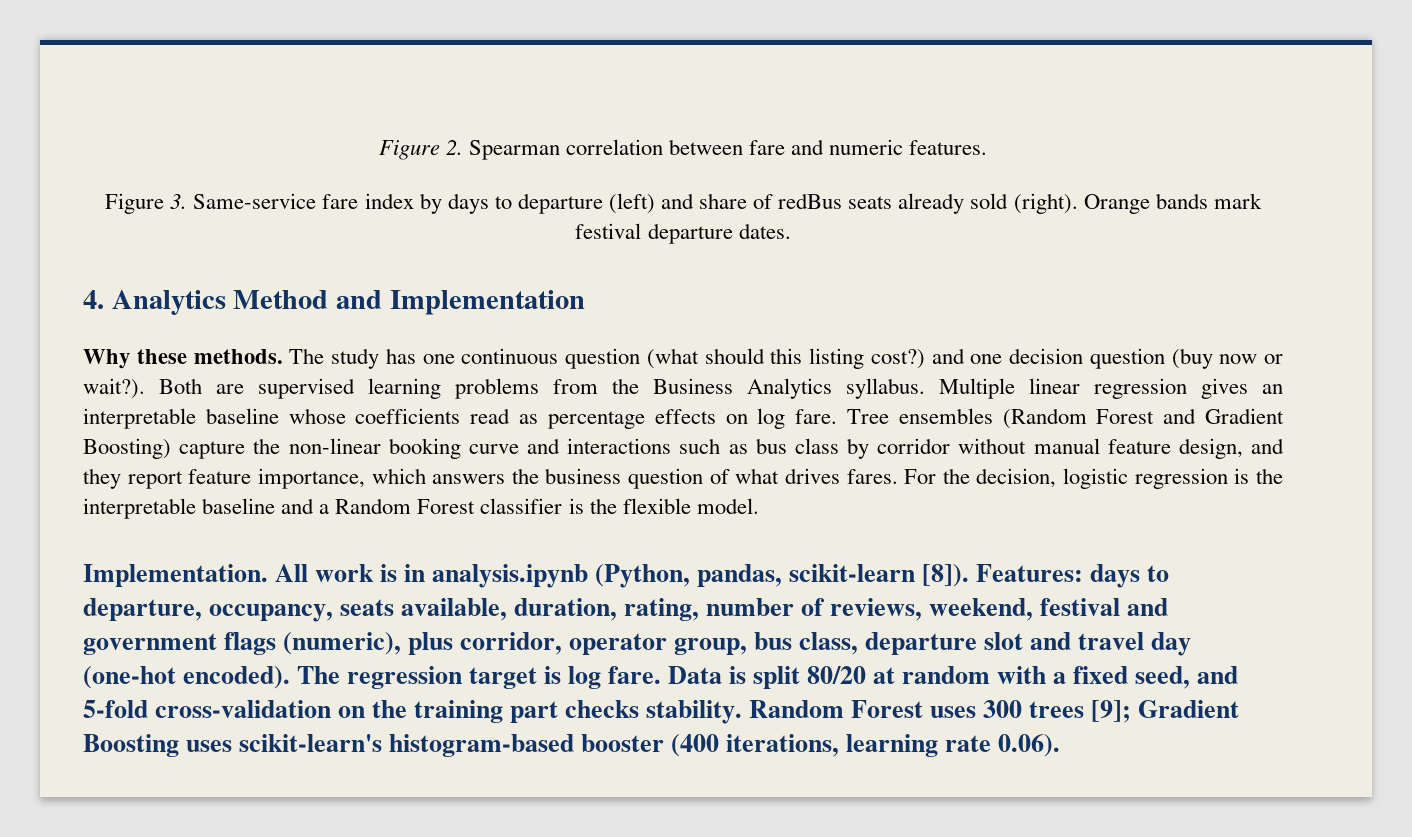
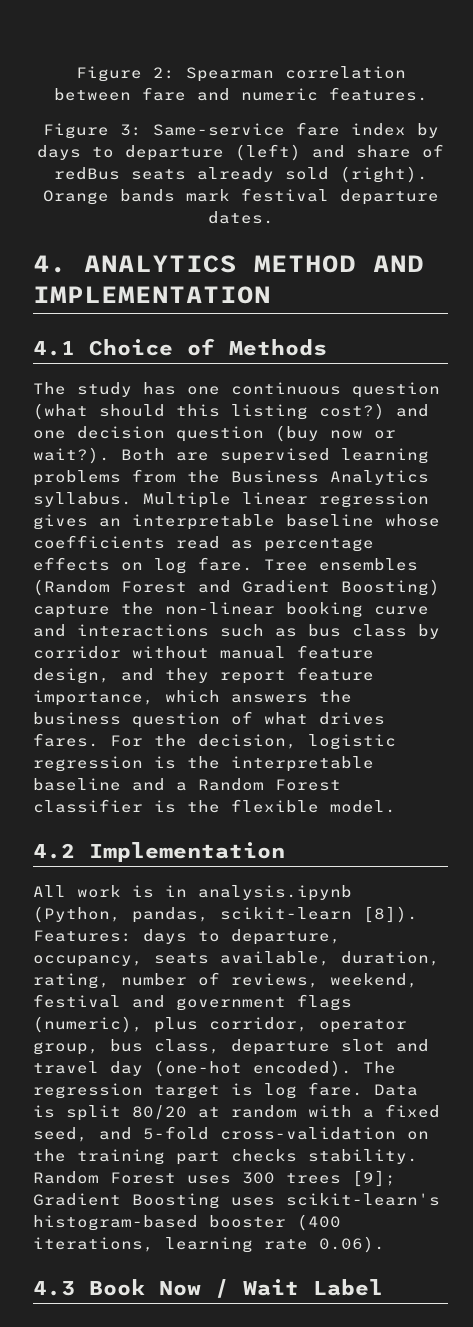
[378,140,463,160] Figure 2. -> [75,66,175,82] Figure 2:
[170,194,188,209] 3. -> [119,124,142,136] 3:
[111,290,585,315] [83,349,283,369] Analytics Method and Implementation // Why these methods. -> [84,255,424,273] [33,286,271,304] [33,338,327,356] ANALYTICS METHOD AND IMPLEMENTATION // 4.1 Choice of Methods //
[83,564,268,587] Implementation. -> [33,842,285,862] 4.2 Implementation //
(1061, 745) none -> [33,1279,383,1298] // 4.3 Book Now / Wait Label

